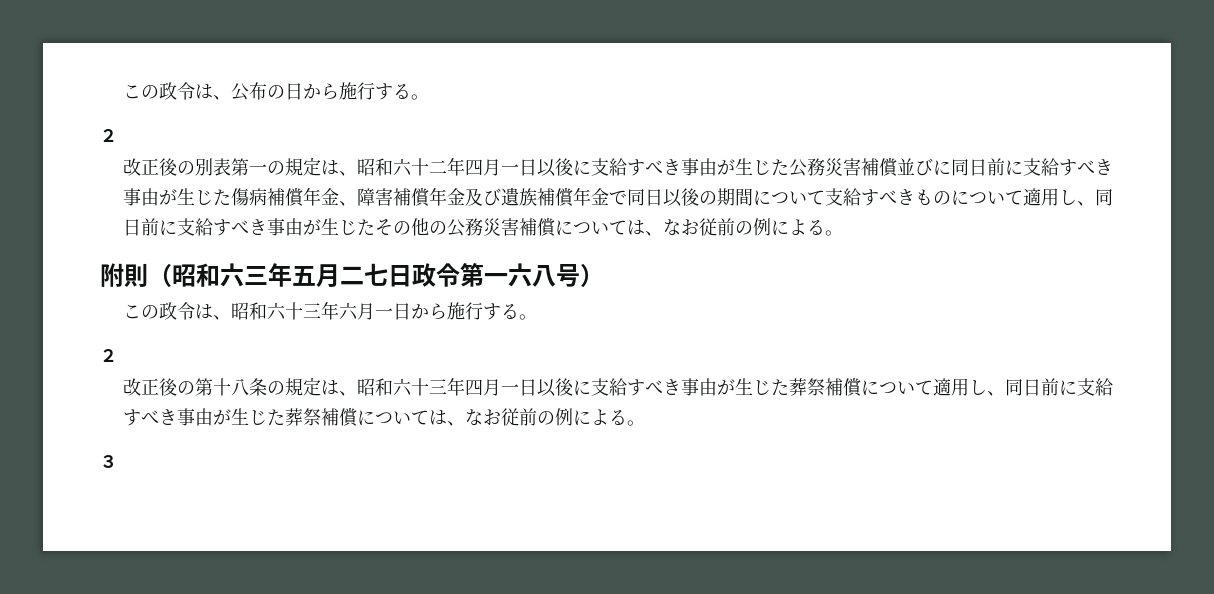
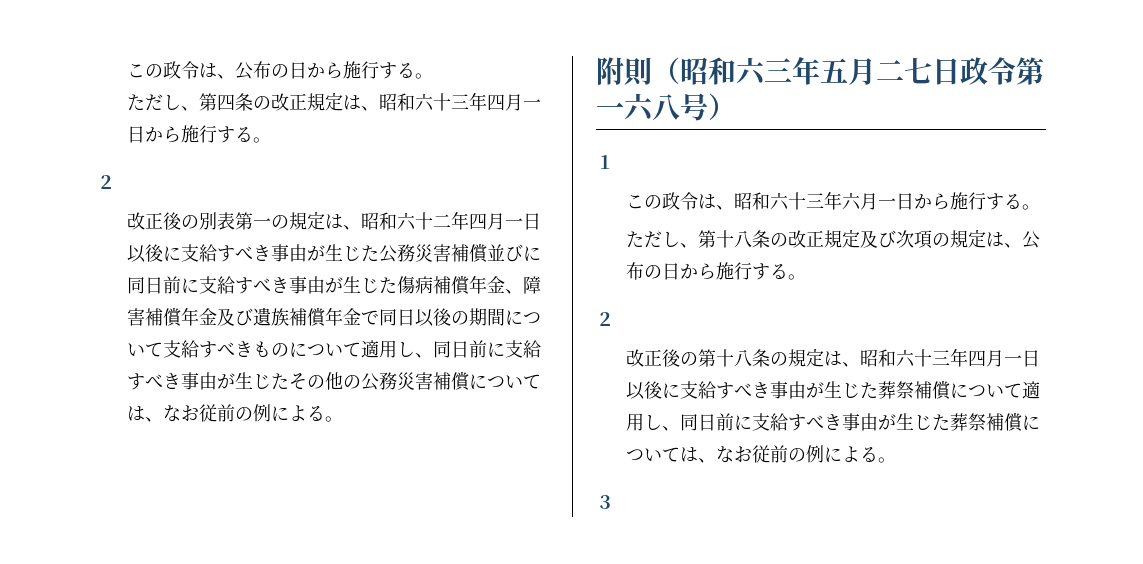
(430, 97) none -> [126,92,541,111] [126,125,271,143] // ただし、第四条の改正規定は、昭和六十三年四月一日から施行する。
(604, 275) none -> [596,155,614,169] // １
(538, 317) none -> [625,229,1040,249] [625,262,806,280] // ただし、第十八条の改正規定及び次項の規定は、公布の日から施行する。

